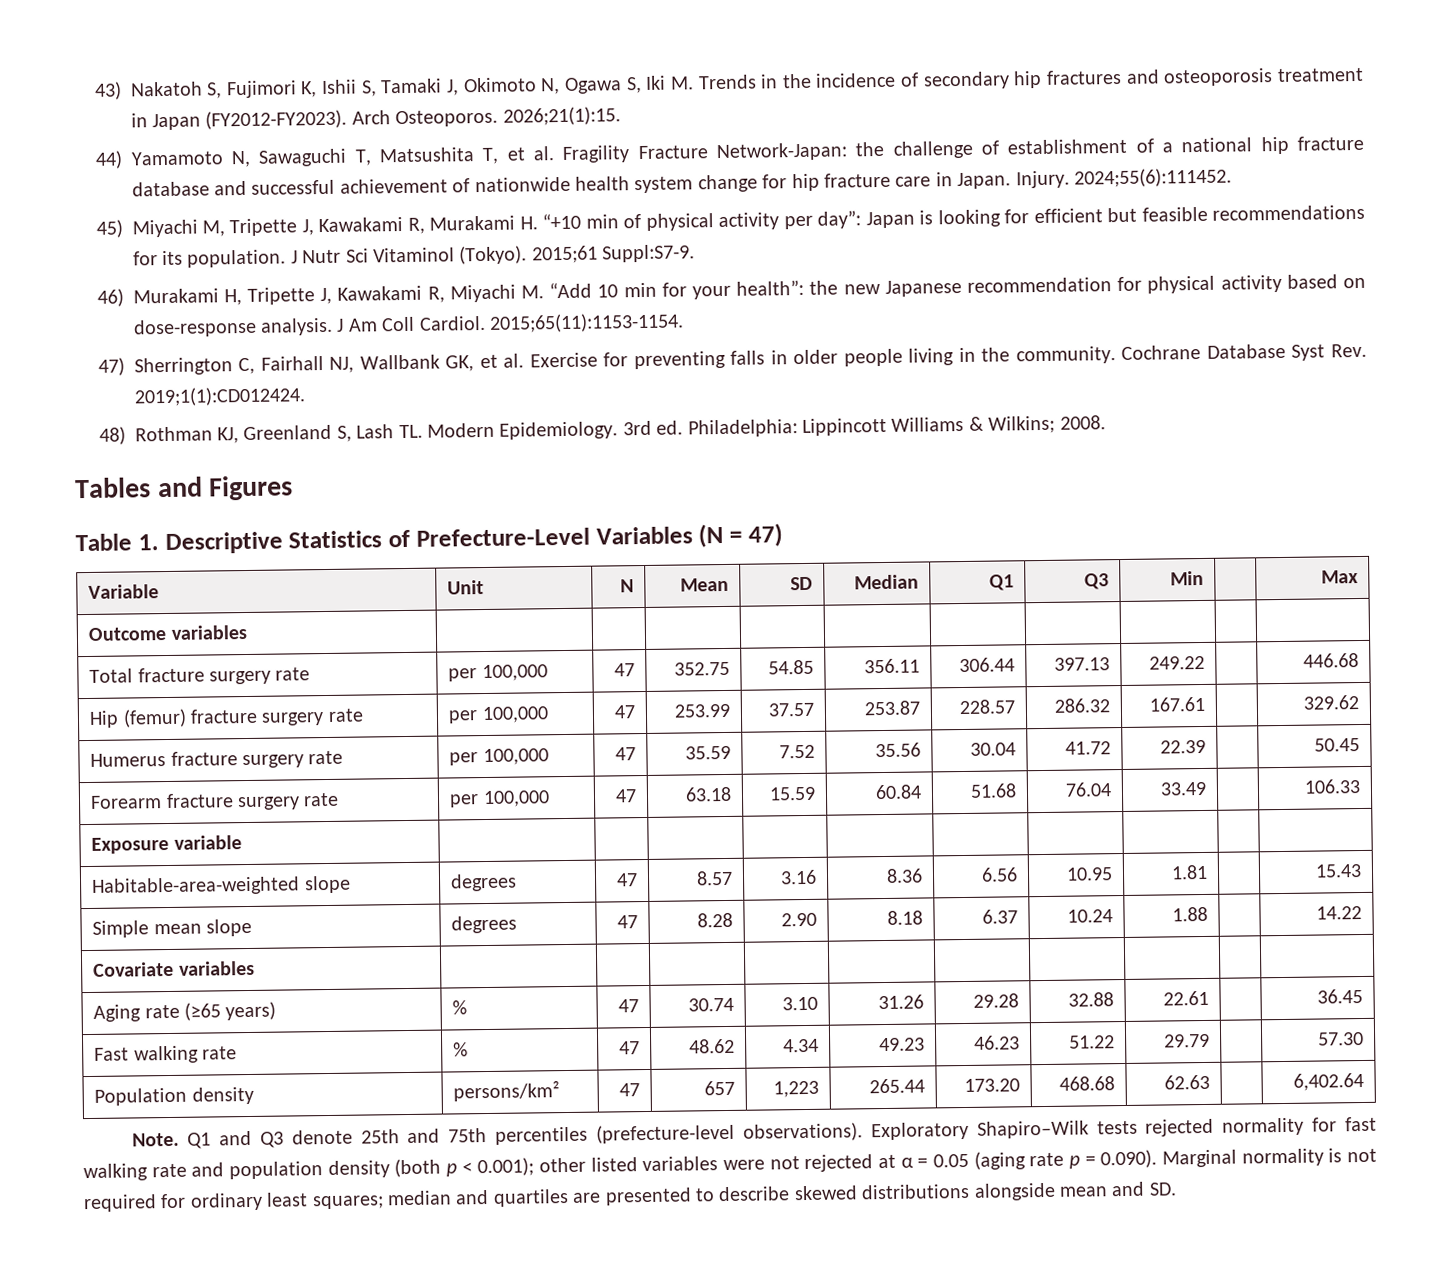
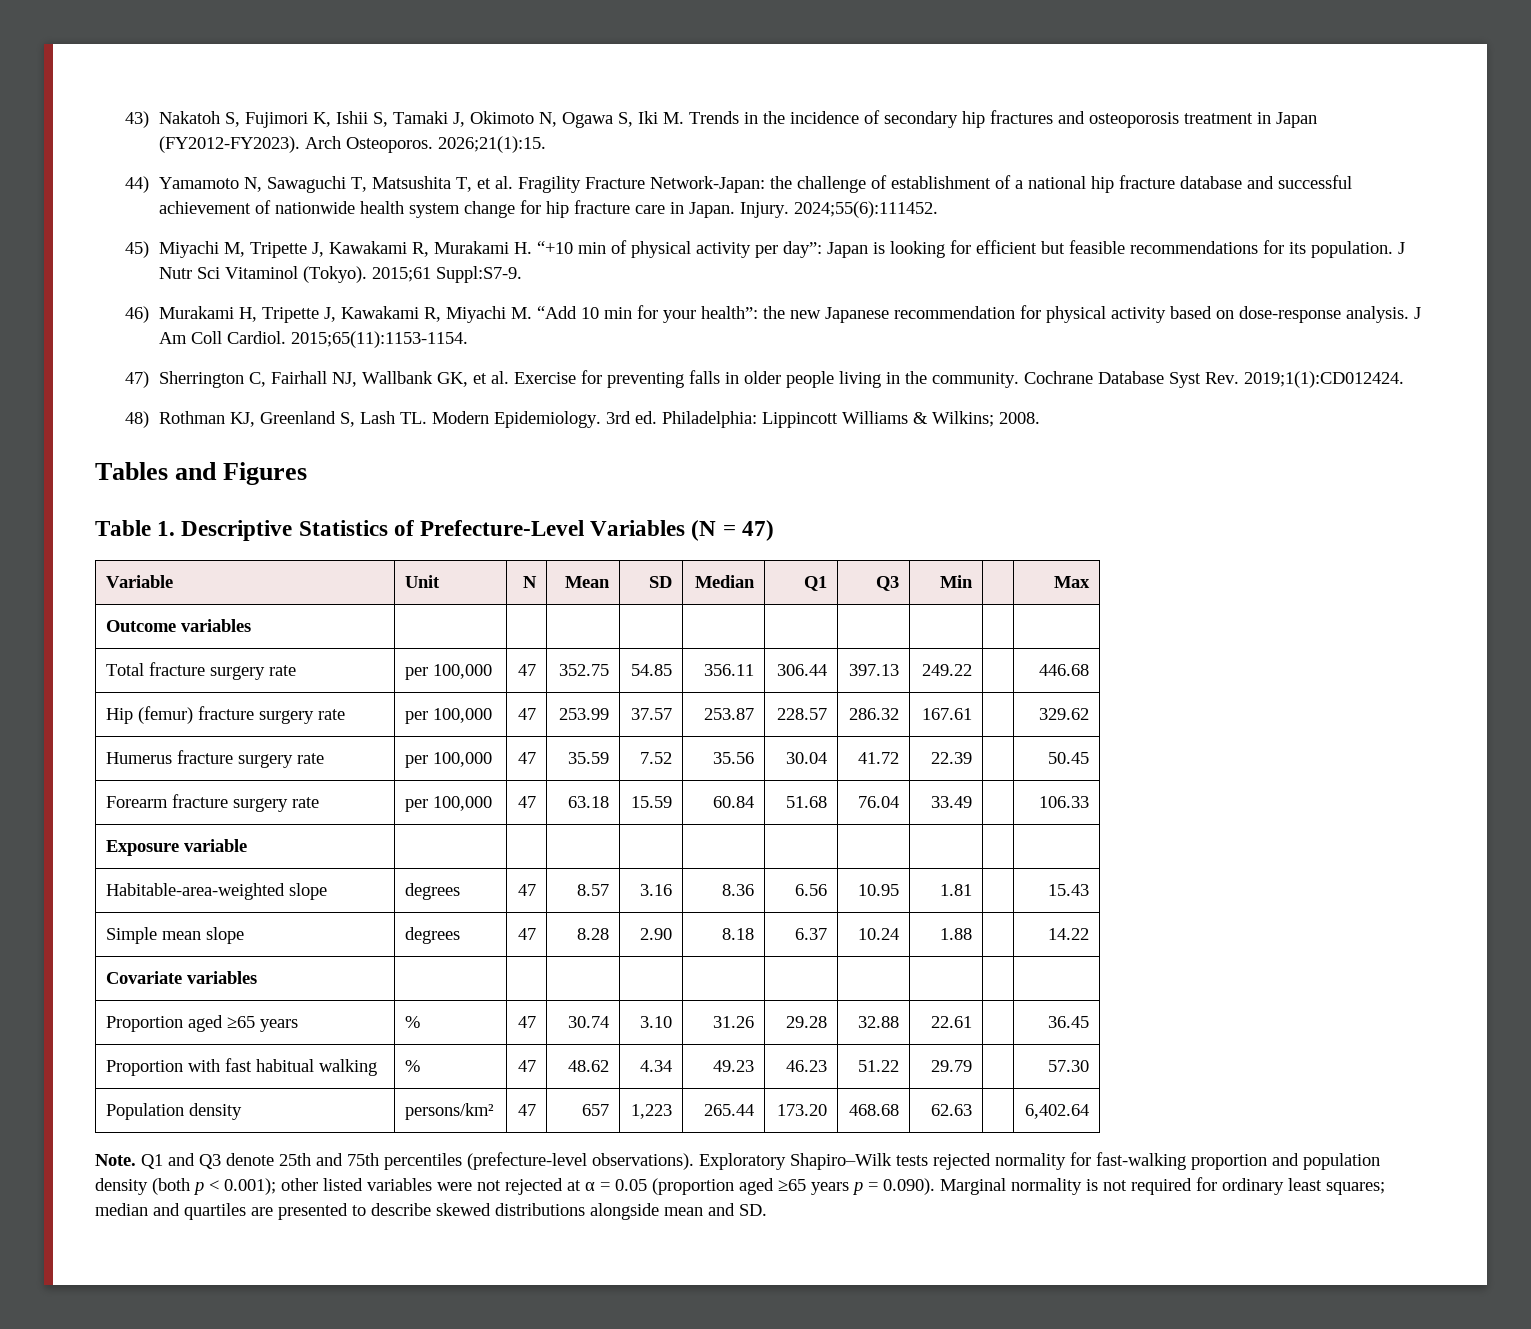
[93,1001,277,1022] Aging rate (≥65 years) -> [105,1015,298,1032] Proportion aged ≥65 years
[94,1045,238,1064] Fast walking rate -> [105,1058,377,1076] Proportion with fast habitual walking
[1344,1116,1377,1132] [83,1163,187,1182] fast walking rate -> [1096,1152,1267,1170] fast-walking proportion
[973,1151,1065,1170] (aging rate -> [652,1178,849,1195] (proportion aged ≥65 years

